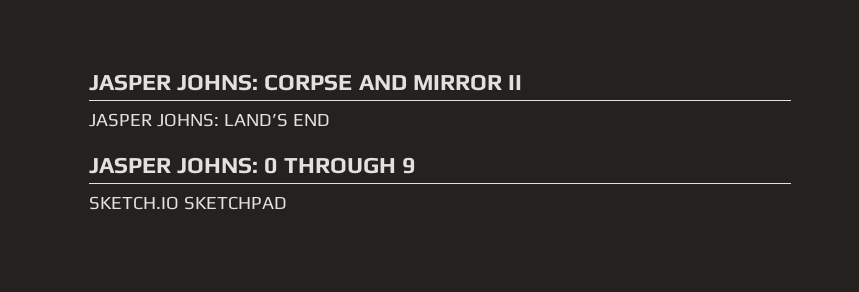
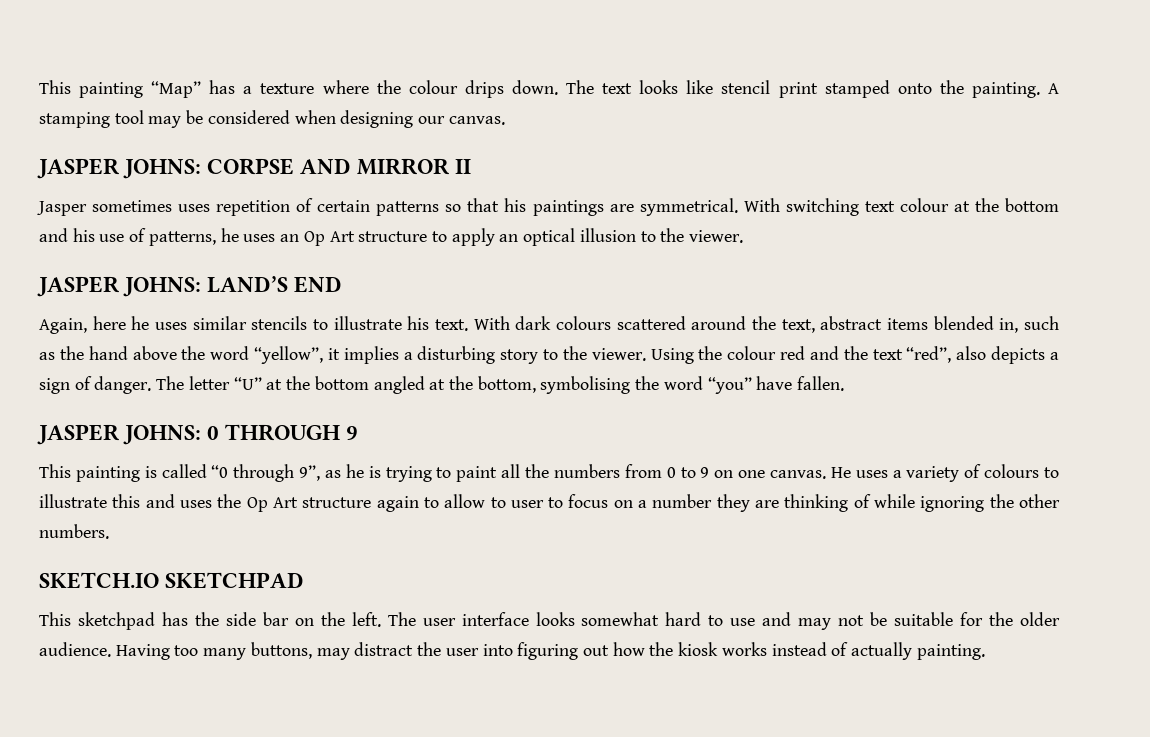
(89, 82) none -> [39,80,1059,98] [39,110,505,128] This painting “Map” has a texture where the colour drips down. The text looks like stencil print stamped onto the painting. A stamping tool may be considered when designing our canvas. //
[89,113,330,127] JASPER JOHNS: LAND’S END -> [37,198,1060,216] [39,228,744,246] [37,276,343,297] [39,316,1059,334] [39,346,1060,364] [39,376,845,394] Jasper sometimes uses repetition of certain patterns so that his paintings are symmetrical. With switching text colour at the bottom and his use of patterns, he uses an Op Art structure to apply an optical illusion to the viewer. // JASPER JOHNS: LAND’S END // Again, here he uses similar stencils to illustrate his text. With dark colours scattered around the text, abstract items blended in, such as the hand above the word “yellow”, it implies a disturbing story to the viewer. Using the colour red and the text “red”, also depicts a sign of danger. The letter “U” at the bottom angled at the bottom, symbolising the word “you” have fallen.
[89,196,287,210] SKETCH.IO SKETCHPAD -> [39,464,1059,482] [39,494,1061,512] [39,524,109,539] [39,572,305,589] [39,612,1061,630] [39,642,985,660] This painting is called “0 through 9”, as he is trying to paint all the numbers from 0 to 9 on one canvas. He uses a variety of colours to illustrate this and uses the Op Art structure again to allow to user to focus on a number they are thinking of while ignoring the other numbers. // SKETCH.IO SKETCHPAD // This sketchpad has the side bar on the left. The user interface looks somewhat hard to use and may not be suitable for the older audience. Having too many buttons, may distract the user into figuring out how the kiosk works instead of actually painting.

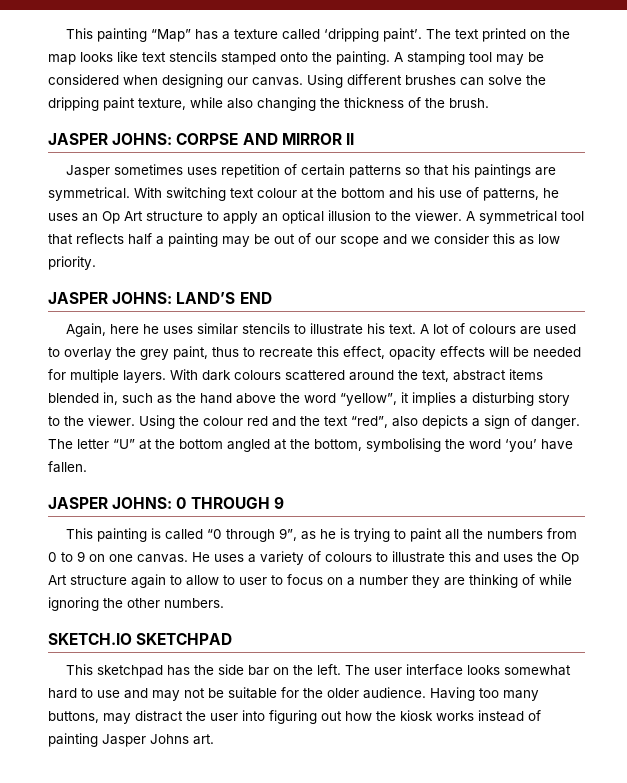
[322,80,818,98] where the colour drips down. The text looks like stencil print -> [282,28,571,42] [48,51,217,65] called ‘dripping paint’. The text printed on the map looks like text stencils
(505, 120) none -> [307,74,546,88] [48,97,489,111] Using different brushes can solve the dripping paint texture, while also changing the thickness of the brush.
(744, 236) none -> [466,210,584,224] [48,233,560,247] [48,256,96,270] A symmetrical tool that reflects half a painting may be out of our scope and we consider this as low priority.
(469, 325) none -> [420,323,577,335] [48,346,581,360] [48,369,166,383] A lot of colours are used to overlay the grey paint, thus to recreate this effect, opacity effects will be needed for multiple layers.
[707,377,752,394] “you” -> [505,439,537,452] ‘you’
[851,642,985,660] actually painting. -> [48,733,214,747] painting Jasper Johns art.

